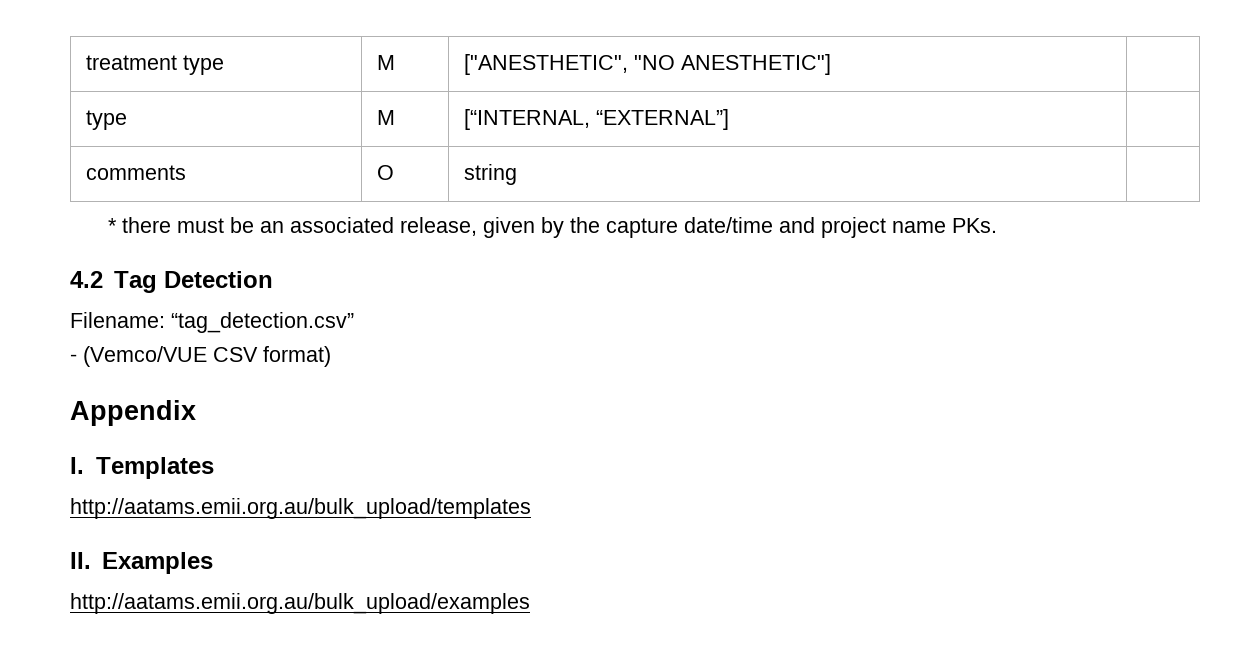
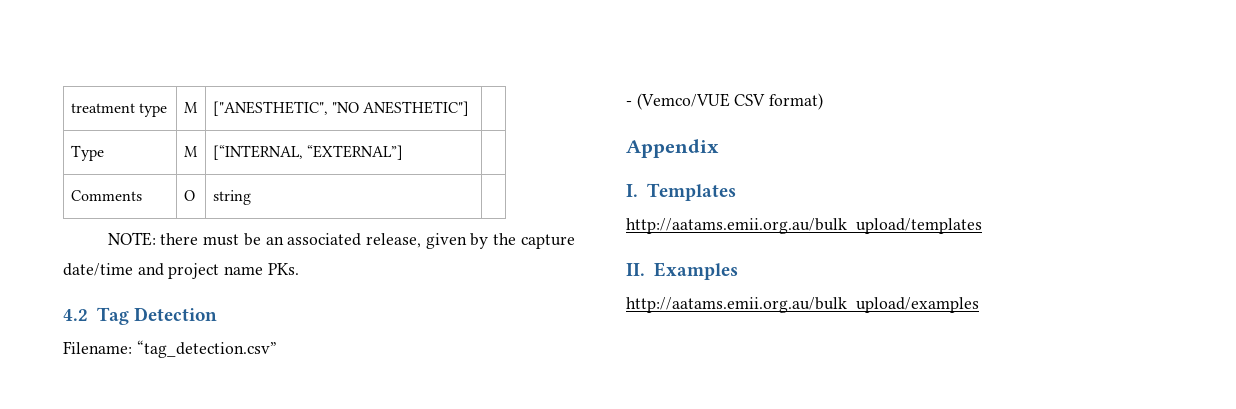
[86,110,128,130] type -> [70,145,104,161] Type
[86,165,187,180] comments -> [70,190,142,201] Comments
[108,218,118,233] * -> [107,232,156,246] NOTE:

